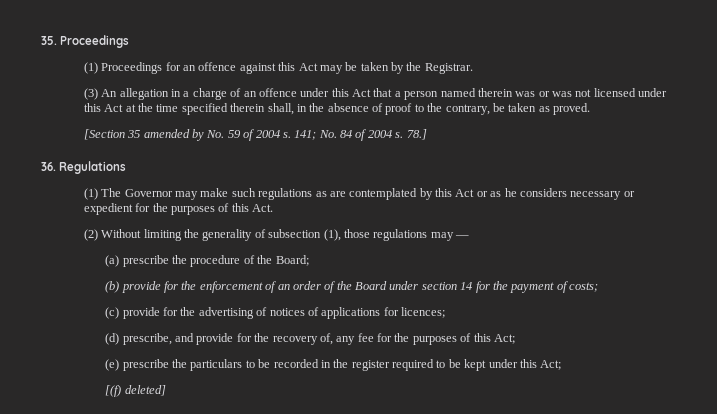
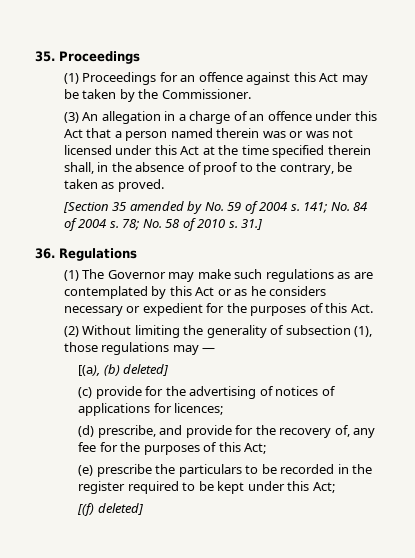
[424,63,473,74] Registrar. -> [161,89,251,99] Commissioner.
[406,129,427,140] 78.] -> [122,218,263,231] 78; No. 58 of 2010 s. 31.]
[105,255,309,267] [105,281,599,293] (a) prescribe the procedure of the Board; // (b) provide for the enforcement of an order of the Board under section 14 for the payment of costs; -> [78,364,169,376] [(a), (b) deleted]

